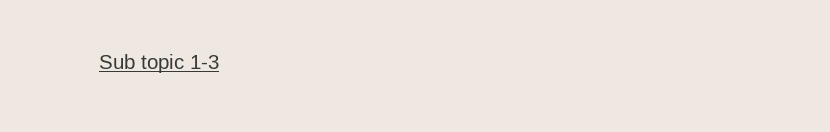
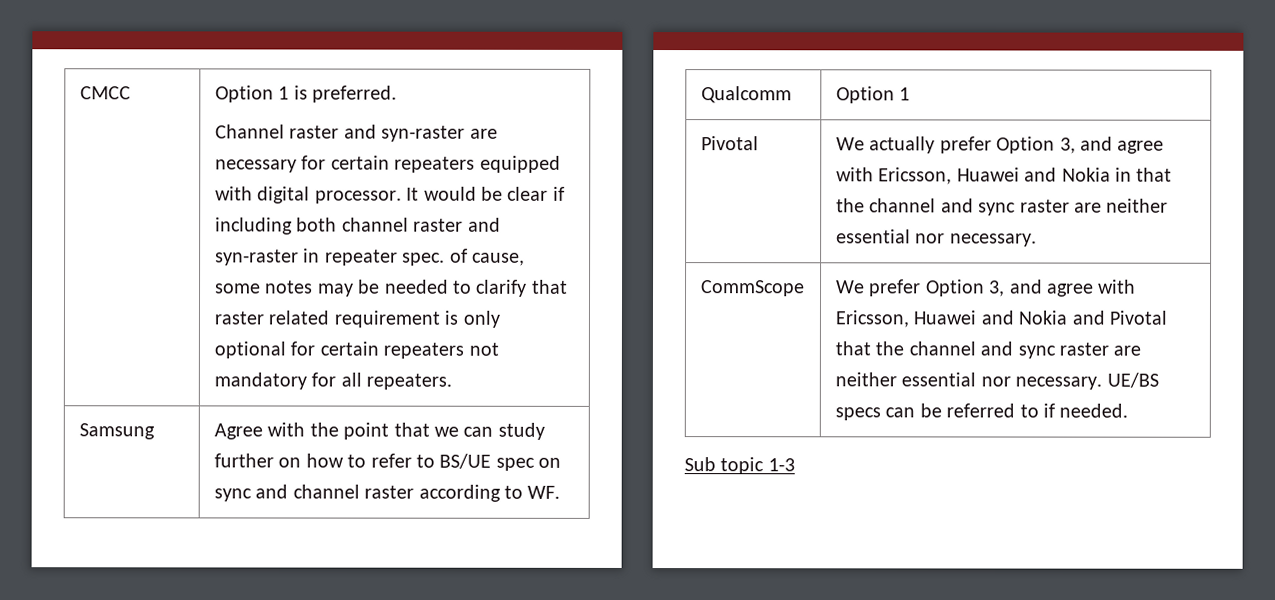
(99, 61) none -> [79,86,131,100] [214,85,398,103] [214,124,498,142] [214,155,561,173] [214,186,565,204] [214,217,501,235] [214,248,525,266] [214,279,568,297] [213,310,500,328] [213,341,499,359] [213,372,453,390] [78,423,155,440] [213,422,545,440] [213,453,562,471] [213,484,561,502] [700,86,792,104] [835,86,911,104] [700,136,759,151] [835,136,1165,154] [835,167,1173,185] [835,198,1169,216] [835,229,1037,247] [700,280,805,297] [835,279,1137,297] [834,310,1167,328] [834,341,1142,359] [834,372,1159,390] [834,403,1129,421] CMCC | Option 1 is preferred. // Channel raster and syn-raster are necessary for certain repeaters equipped with digital processor. It would be clear if including both channel raster and syn-raster in repeater spec. of cause, some notes may be needed to clarify that raster related requirement is only optional for certain repeaters not mandatory for all repeaters. // Samsung | Agree with the point that we can study further on how to refer to BS/UE spec on sync and channel raster according to WF. // Qualcomm | Option 1 // Pivotal | We actually prefer Option 3, and agree with Ericsson, Huawei and Nokia in that the channel and sync raster are neither essential nor necessary. // CommScope | We prefer Option 3, and agree with Ericsson, Huawei and Nokia and Pivotal that the channel and sync raster are neither essential nor necessary. UE/BS specs can be referred to if needed. //

